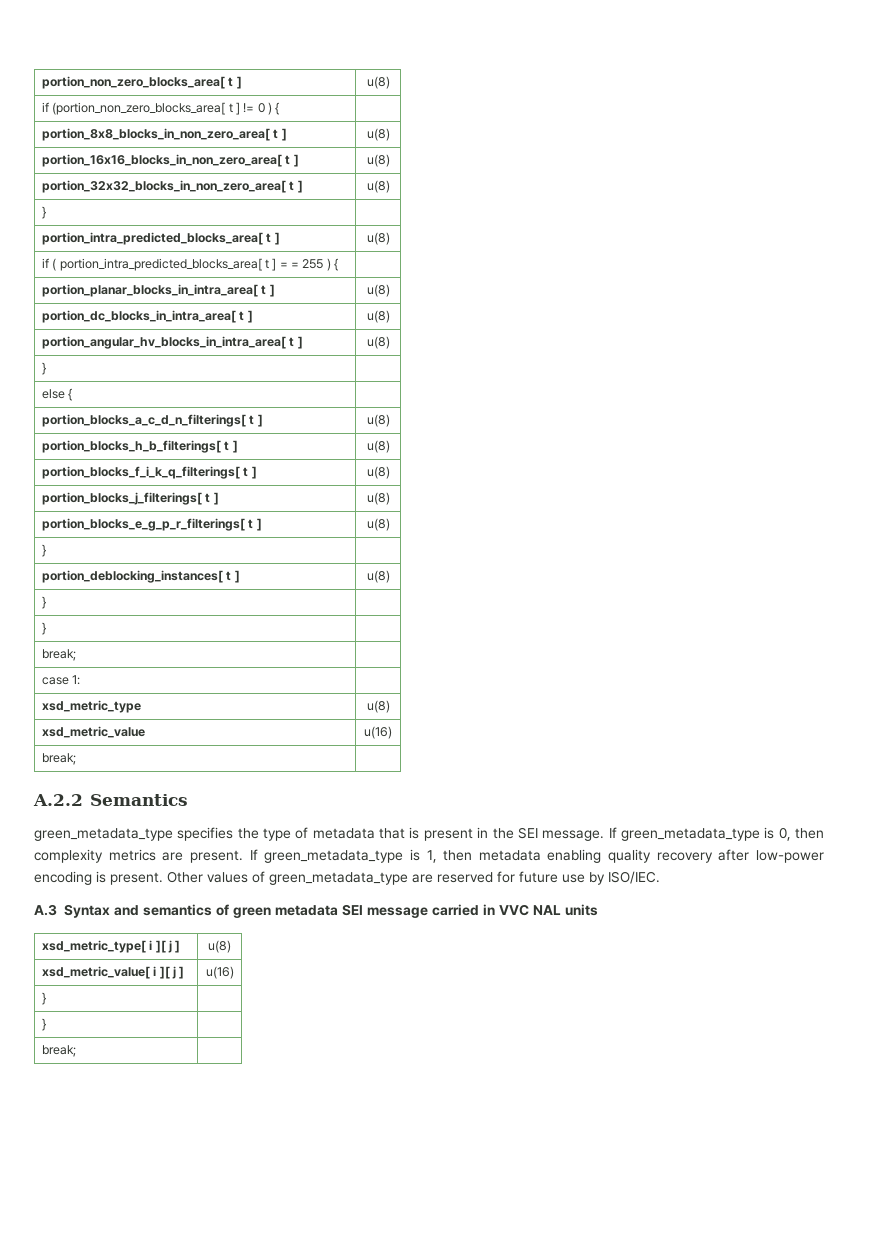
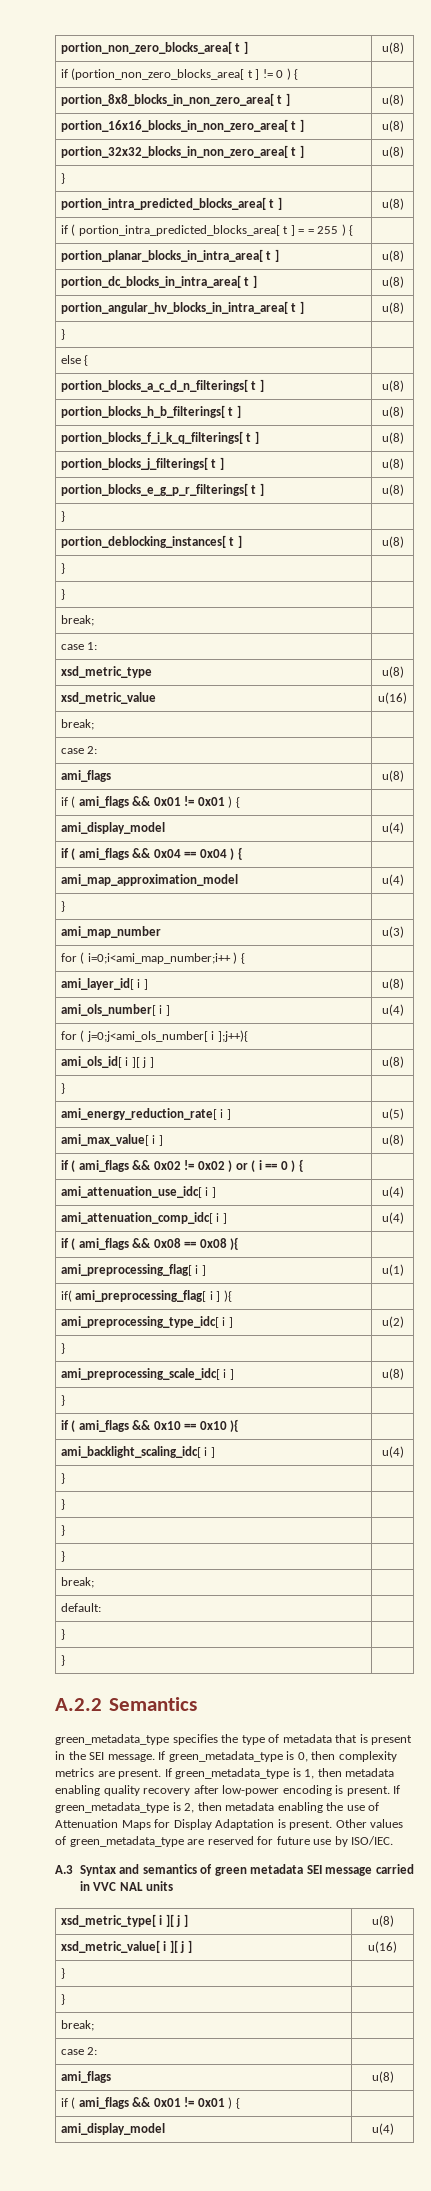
(76, 759) none -> [60,746,98,754] [60,770,111,782] [381,770,404,782] [60,796,240,808] [60,822,165,834] [381,822,404,834] [60,847,242,860] [60,874,238,886] [381,874,404,886] [60,901,65,912] [60,926,161,938] [381,926,404,938] [60,952,245,964] [60,978,148,990] [381,978,404,990] [60,1004,170,1016] [381,1004,404,1016] [60,1030,248,1042] [60,1056,154,1068] [381,1056,404,1068] [60,1083,65,1094] [60,1108,231,1120] [381,1108,404,1120] [60,1134,163,1146] [381,1134,404,1146] [60,1159,303,1172] [60,1186,216,1198] [381,1186,404,1198] [60,1212,227,1224] [381,1212,404,1224] [60,1237,239,1250] [60,1264,206,1276] [381,1264,404,1276] [60,1290,232,1302] [60,1316,233,1328] [381,1316,404,1328] [60,1343,65,1354] [60,1368,234,1380] [381,1368,404,1380] [60,1395,65,1406] [60,1419,239,1432] [60,1446,215,1458] [381,1446,404,1458] [60,1473,65,1484] [60,1499,65,1510] [60,1525,65,1536] [60,1551,65,1562] [60,1577,94,1588] [60,1603,101,1612] [60,1629,65,1640] [60,1655,65,1666] // case 2: | // ami_flags | u(8) // if ( ami_flags && 0x01 != 0x01 ) { | // ami_display_model | u(4) // if ( ami_flags && 0x04 == 0x04 ) { | // ami_map_approximation_model | u(4) // } | // ami_map_number | u(3) // for ( i=0;i<ami_map_number;i++ ) { | // ami_layer_id[ i ] | u(8) // ami_ols_number[ i ] | u(4) // for ( j=0;j<ami_ols_number[ i ];j++){ | // ami_ols_id[ i ][ j ] | u(8) // } | // ami_energy_reduction_rate[ i ] | u(5) // ami_max_value[ i ] | u(8) // if ( ami_flags && 0x02 != 0x02 ) or ( i == 0 ) { | // ami_attenuation_use_idc[ i ] | u(4) // ami_attenuation_comp_idc[ i ] | u(4) // if ( ami_flags && 0x08 == 0x08 ){ | // ami_preprocessing_flag[ i ] | u(1) // if( ami_preprocessing_flag[ i ] ){ | // ami_preprocessing_type_idc[ i ] | u(2) // } | // ami_preprocessing_scale_idc[ i ] | u(8) // } | // if ( ami_flags && 0x10 == 0x10 ){ | // ami_backlight_scaling_idc[ i ] | u(4) // } | // } | // } | // } | // break; | // default: | // } | // } |
(163, 878) none -> [393,1785,401,1794] [55,1802,380,1813] [55,1819,333,1830] If green_metadata_type is 2, then metadata enabling the use of Attenuation Maps for Display Adaptation is present.
(76, 1051) none -> [60,2047,98,2055] [60,2071,111,2083] [371,2071,394,2083] [60,2097,240,2109] [60,2123,165,2135] [371,2123,394,2135] // case 2: | // ami_flags | u(8) // if ( ami_flags && 0x01 != 0x01 ) { | // ami_display_model | u(4)

